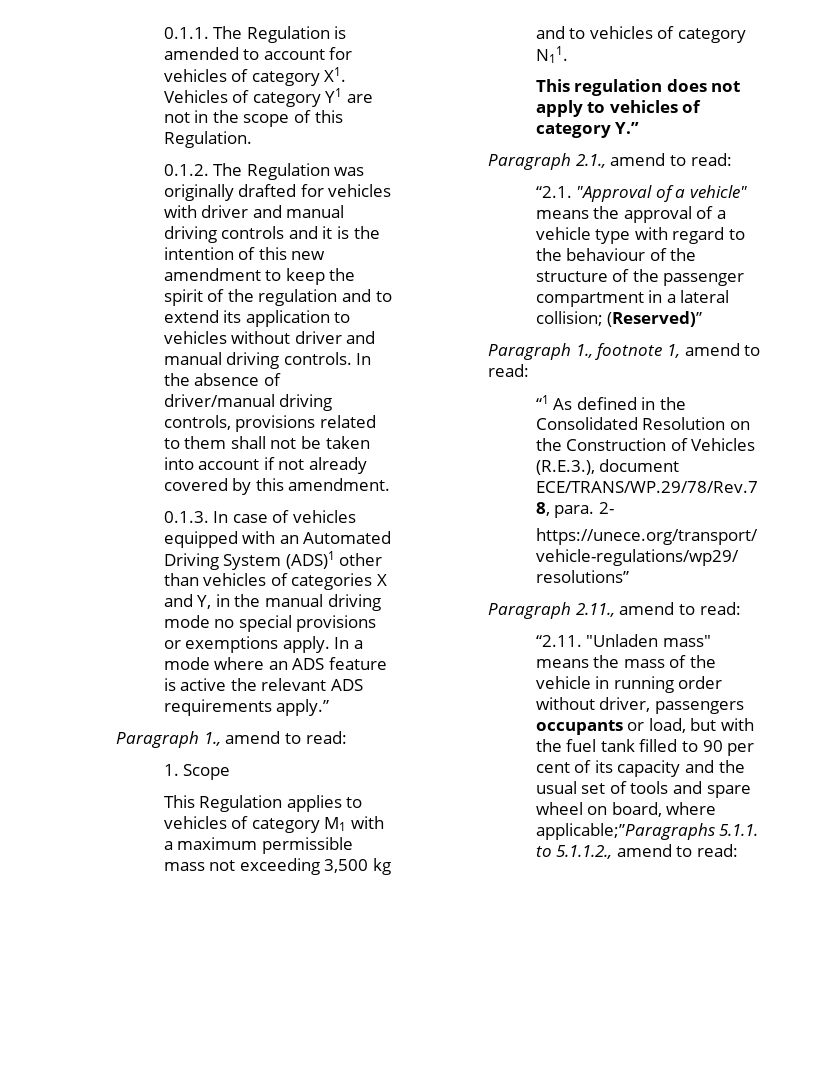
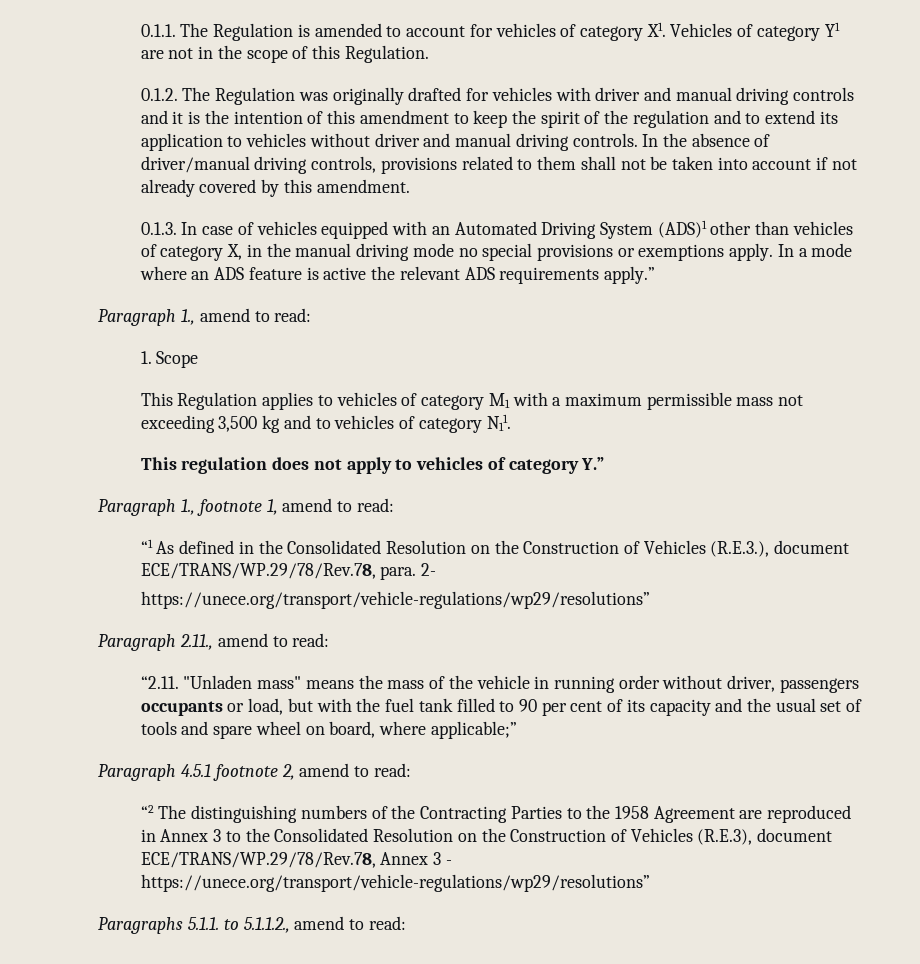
[291,251,326,260] new -> (356, 117) none
[291,573,387,590] [163,594,212,609] categories X and Y, -> [160,244,243,261] category X,
[488,153,732,170] [535,185,747,202] [535,206,726,223] [535,227,745,244] [535,248,697,261] [535,269,745,286] [535,290,730,307] [535,311,703,327] // Paragraph 2.1., amend to read: // “2.1. "Approval of a vehicle" means the approval of a vehicle type with regard to the behaviour of the structure of the passenger compartment in a lateral collision; (Reserved)” -> (605, 463) none
[535,823,715,840] applicable;”Paragraphs -> [430,721,517,739] [98,763,411,781] [140,805,852,823] [140,828,833,845] [140,852,452,868] [140,874,650,892] [98,917,184,934] applicable;” // Paragraph 4.5.1 footnote 2, amend to read: // “2 The distinguishing numbers of the Contracting Parties to the 1958 Agreement are reproduced in Annex 3 to the Consolidated Resolution on the Construction of Vehicles (R.E.3), document ECE/TRANS/WP.29/78/Rev.78, Annex 3 - https://unece.org/transport/vehicle-regulations/wp29/resolutions” // Paragraphs

